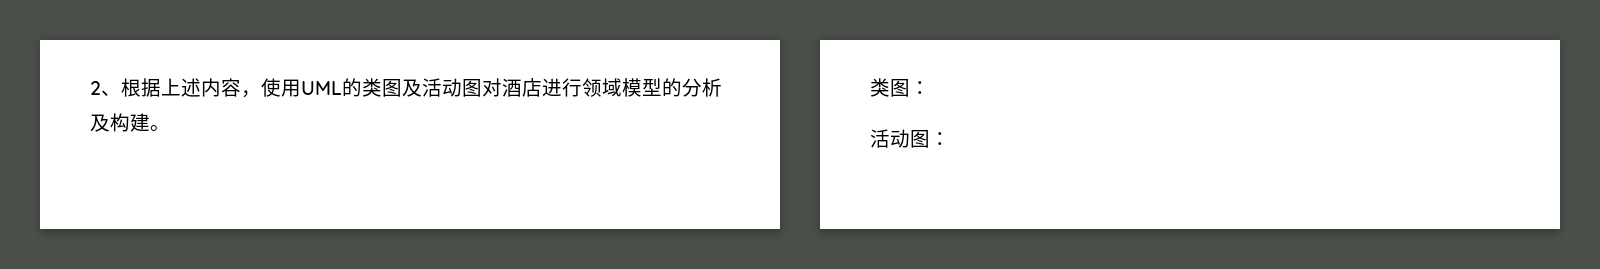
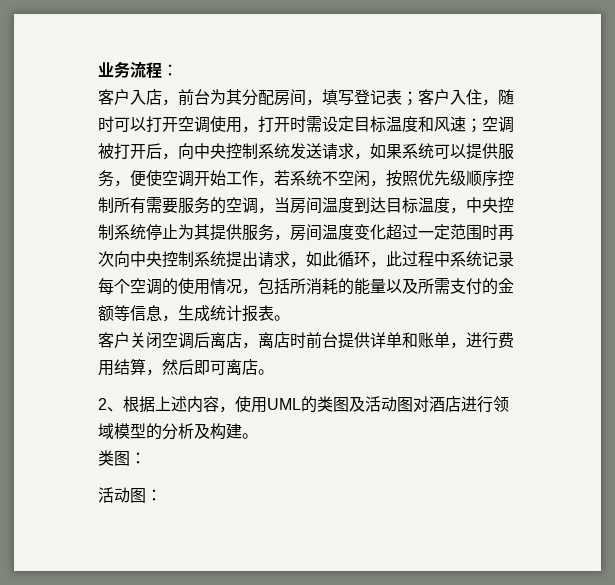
(90, 88) none -> [98,61,178,79] [98,89,514,106] [98,116,514,133] [98,143,514,160] [98,170,514,187] [98,197,514,214] [98,224,514,241] [98,251,514,268] [98,278,514,295] [98,305,290,322] [98,332,514,349] [98,358,274,376] 业务流程： // 客户入店，前台为其分配房间，填写登记表；客户入住，随时可以打开空调使用，打开时需设定目标温度和风速；空调被打开后，向中央控制系统发送请求，如果系统可以提供服务，便使空调开始工作，若系统不空闲，按照优先级顺序控制所有需要服务的空调，当房间温度到达目标温度，中央控制系统停止为其提供服务，房间温度变化超过一定范围时再次向中央控制系统提出请求，如此循环，此过程中系统记录每个空调的使用情况，包括所消耗的能量以及所需支付的金额等信息，生成统计报表。 // 客户关闭空调后离店，离店时前台提供详单和账单，进行费用结算，然后即可离店。 //

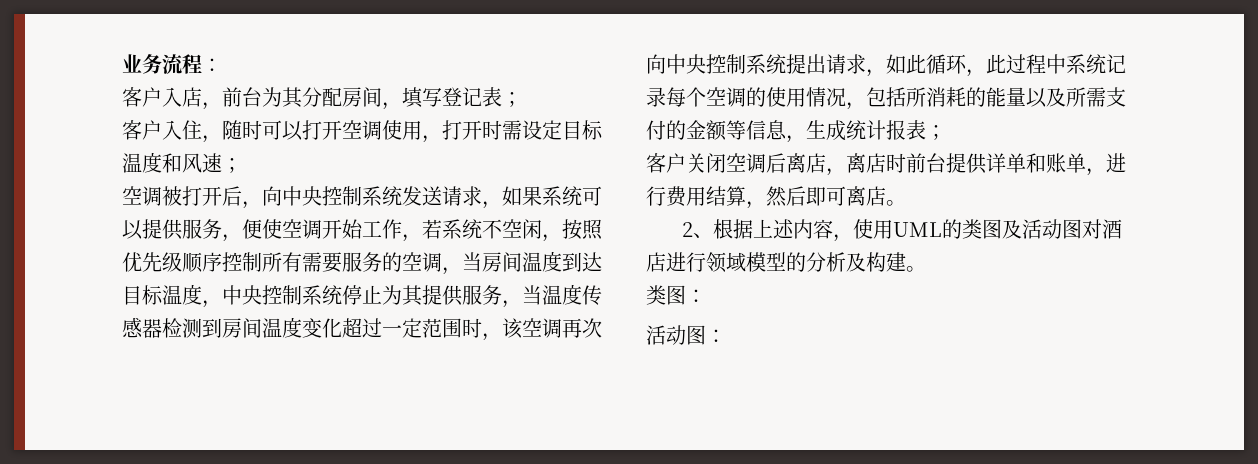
(418, 98) none -> (522, 99) //
(482, 125) none -> (242, 165) //
(290, 237) none -> [522,284,602,305] [122,317,222,338] 当温度传感器检测到
(498, 232) none -> [482,318,562,341] ，该空调
[274,315,290,321] 。 -> [926,125,946,140] ；

